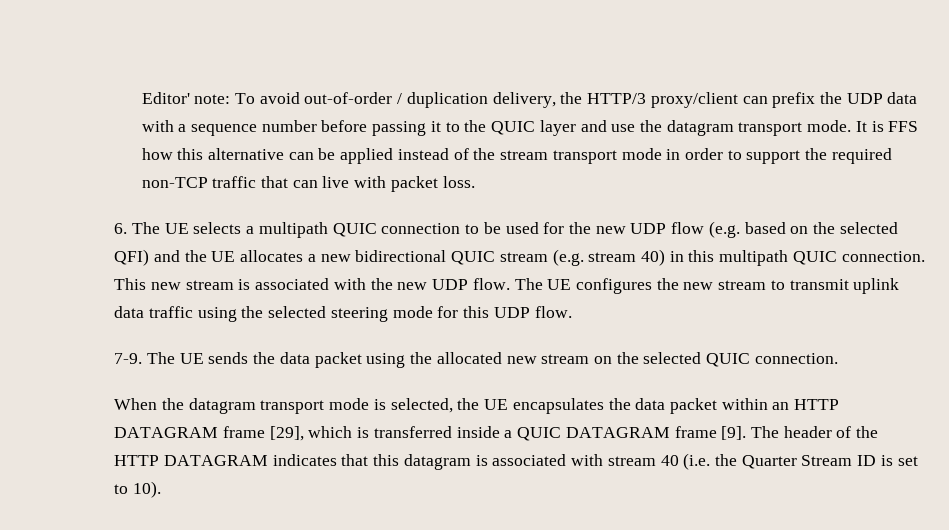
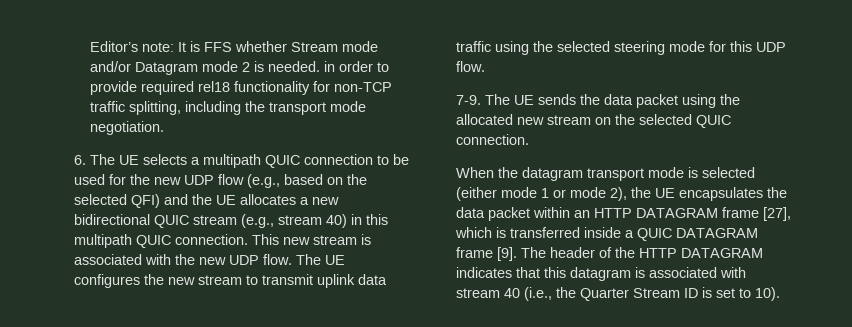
[141,92,918,108] [141,120,919,136] [141,148,892,164] [141,176,475,192] Editor' note: To avoid out-of-order / duplication delivery, the HTTP/3 proxy/client can prefix the UDP data with a sequence number before passing it to the QUIC layer and use the datagram transport mode. It is FFS how this alternative can be applied instead of the stream transport mode in order to support the required non-TCP traffic that can live with packet loss. -> [90,41,379,52] [90,61,390,75] [90,81,393,95] [90,101,367,115] [90,121,165,135] Editor’s note: It is FFS whether Stream mode and/or Datagram mode 2 is needed. in order to provide required rel18 functionality for non-TCP traffic splitting, including the transport mode negotiation.
[708,221,740,238] (e.g. -> [246,174,280,188] (e.g.,
[552,249,584,266] (e.g. -> [240,214,274,228] (e.g.,
[390,398,453,413] selected, -> [701,167,755,178] [455,187,627,201] selected (either mode 1 or mode 2),
[269,426,304,441] [29], -> [762,207,791,221] [27],
[683,453,711,470] (i.e. -> [523,287,552,301] (i.e.,

